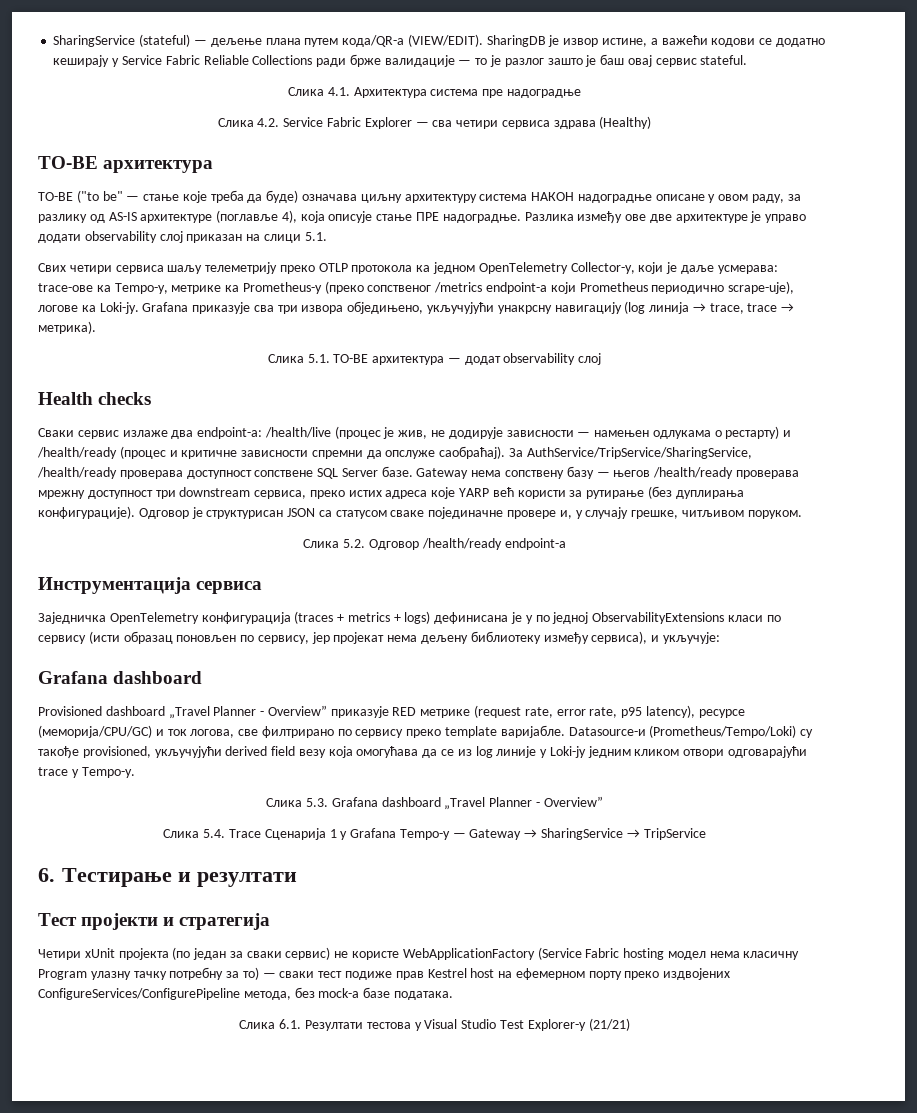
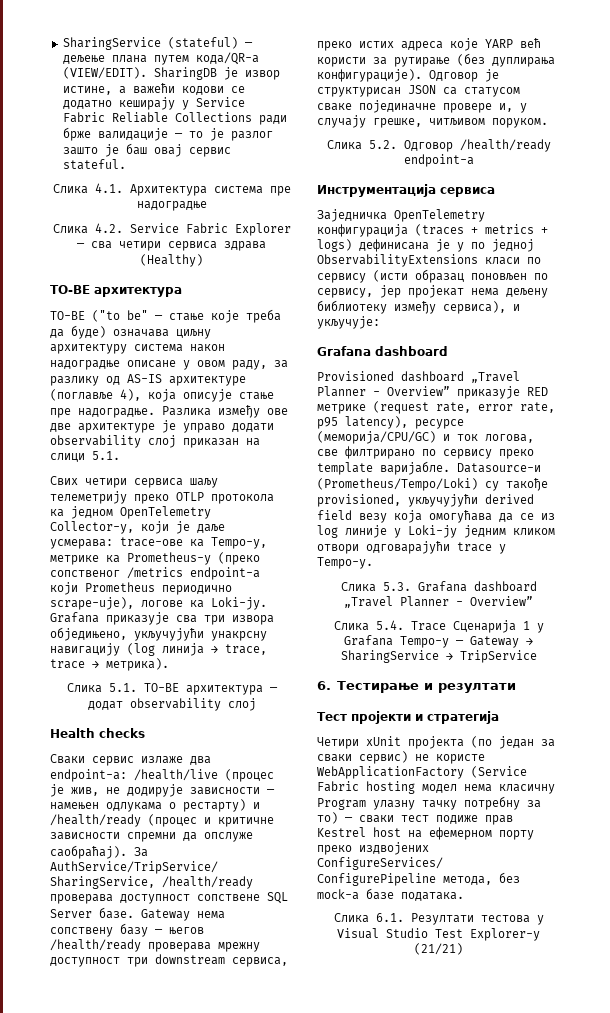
[531,192,575,201] НАКОН -> [190,344,225,352] након
[416,212,440,221] ПРЕ -> [50,408,71,418] пре

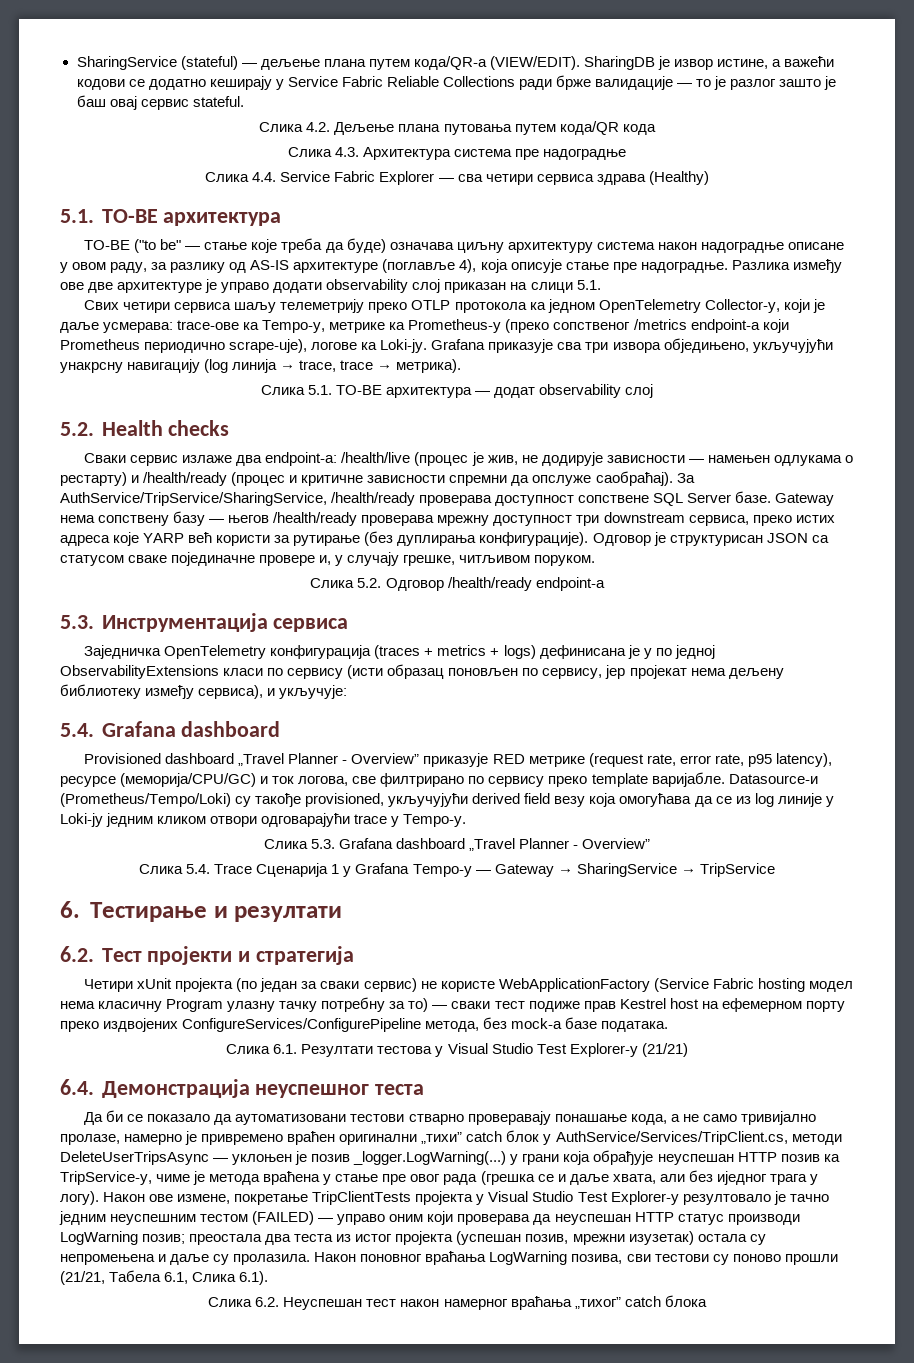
[94,183,123,193] 4.1. -> [306,121,656,135] [287,147,359,157] 4.2. Дељење плана путовања путем кода/QR кода // Слика 4.3.
[94,223,123,233] 4.2. -> [252,172,277,182] 4.4.
(203, 260) none -> [60,209,94,223] 5.1.
(256, 704) none -> [60,422,94,436] 5.2.
(474, 160) none -> [60,615,94,629] 5.3.
(380, 322) none -> [60,723,94,737] 5.4.
(516, 688) none -> [60,946,94,962] 6.2.
(463, 949) none -> [60,1079,425,1098] [84,1110,816,1125] [60,1130,842,1145] [60,1150,840,1165] [60,1170,818,1185] [60,1191,829,1205] [59,1211,800,1225] [60,1231,766,1245] [60,1251,838,1265] [60,1270,269,1285] [208,1295,707,1310] // 6.4. Демонстрација неуспешног теста // Да би се показало да аутоматизовани тестови стварно проверавају понашање кода, а не само тривијално пролазе, намерно је привремено враћен оригинални „тихи” catch блок у AuthService/Services/TripClient.cs, методи DeleteUserTripsAsync — уклоњен је позив _logger.LogWarning(...) у грани која обрађује неуспешан HTTP позив ка TripService-у, чиме је метода враћена у стање пре овог рада (грешка се и даље хвата, али без иједног трага у логу). Након ове измене, покретање TripClientTests пројекта у Visual Studio Test Explorer-у резултовало је тачно једним неуспешним тестом (FAILED) — управо оним који проверава да неуспешан HTTP статус производи LogWarning позив; преостала два теста из истог пројекта (успешан позив, мрежни изузетак) остала су непромењена и даље су пролазила. Након поновног враћања LogWarning позива, сви тестови су поново прошли (21/21, Табела 6.1, Слика 6.1). // Слика 6.2. Неуспешан тест након намерног враћања „тихог” catch блока

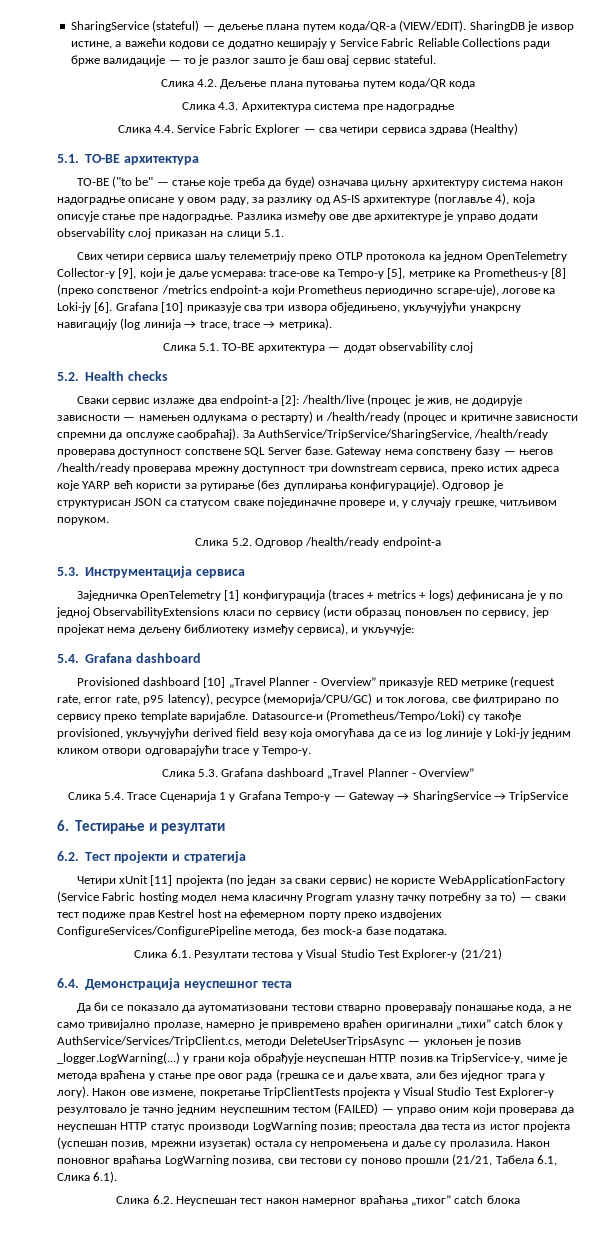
[704,299,780,313] Collector-у, -> [57,268,137,279] Collector-у [9],
[262,320,326,333] Tempo-у, -> [338,268,406,279] Tempo-у [5],
(502, 326) none -> [550,268,566,279] [8]
[380,339,486,353] Loki-ју. Grafana -> [57,302,184,313] Loki-ју [6]. Grafana [10]
[265,452,338,466] endpoint-а: -> [220,395,300,406] endpoint-а [2]:
(267, 652) none -> [224,590,240,601] [1]
(235, 758) none -> [203,677,226,688] [10]
(173, 983) none -> [150,875,173,886] [11]

